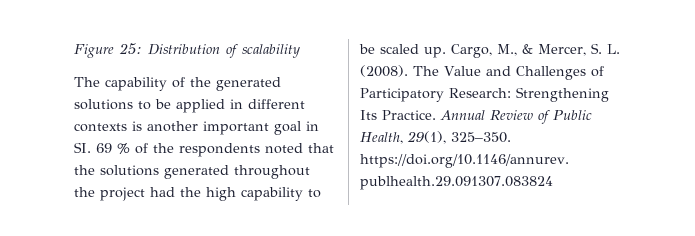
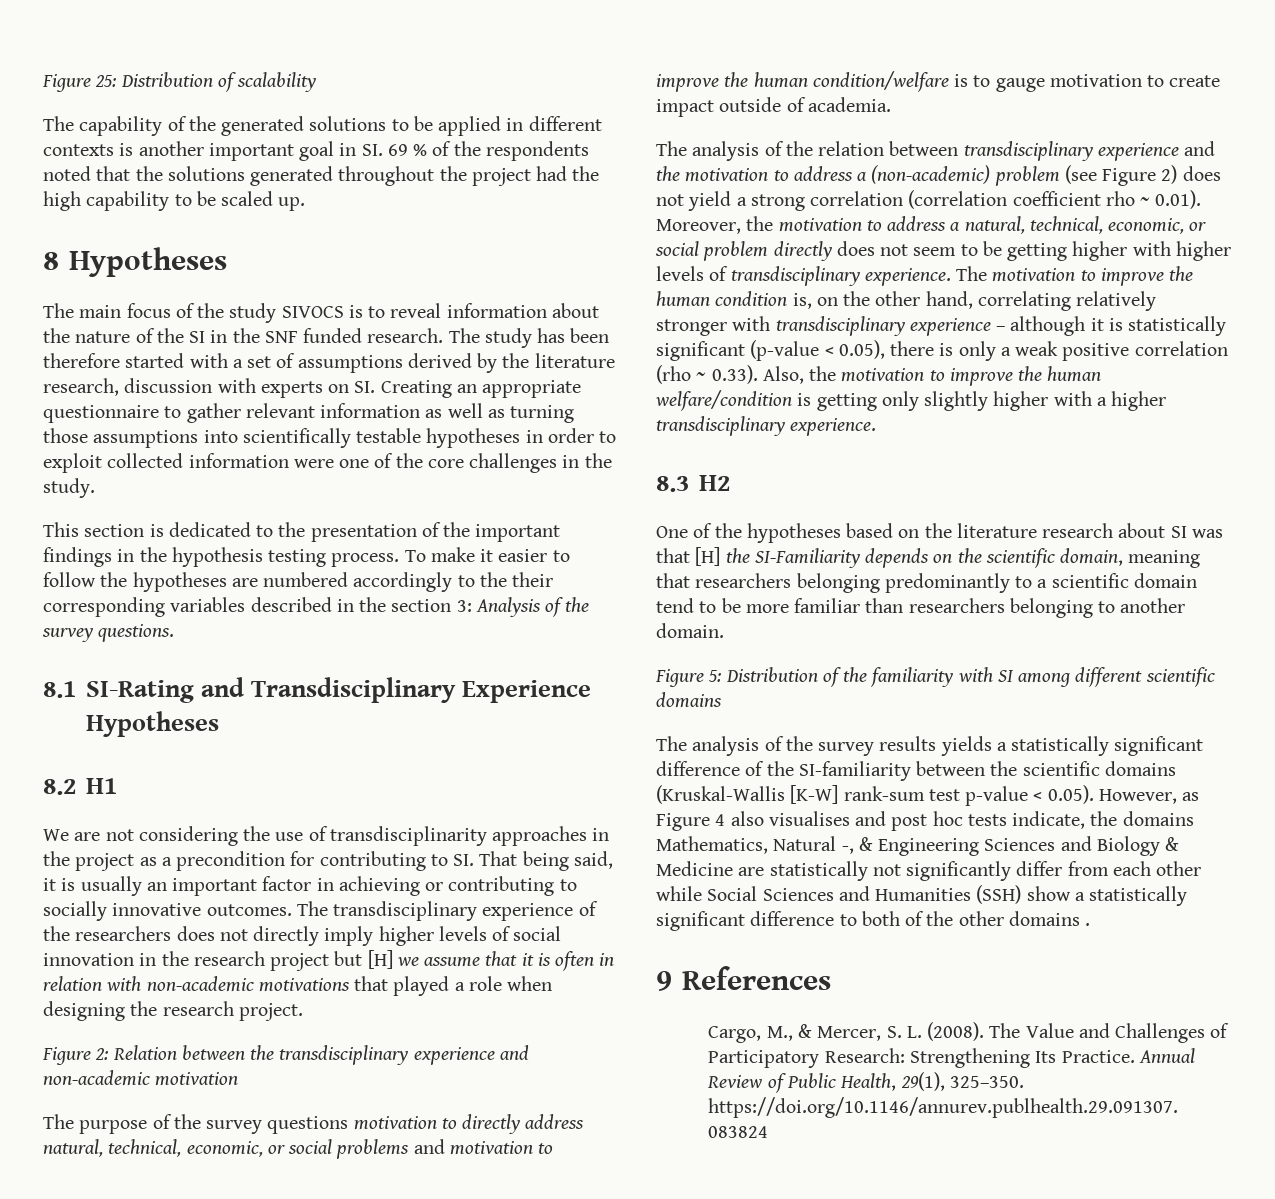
(446, 52) none -> [43,247,228,277] [43,303,599,323] [43,328,610,348] [43,353,615,373] [43,378,582,398] [43,403,575,423] [43,428,617,448] [43,453,612,473] [43,478,95,498] [43,522,561,542] [43,547,570,567] [43,572,554,592] [43,597,590,617] [42,624,175,642] [43,677,591,703] [85,711,219,737] [43,778,117,795] [43,826,610,846] [43,851,613,871] [43,876,577,896] [43,901,598,921] [43,926,562,946] [43,950,615,971] [43,976,553,996] [43,1001,303,1021] [42,1045,529,1065] [43,1070,239,1086] [43,1114,585,1134] [43,1139,554,1159] [656,71,1221,92] [656,97,891,117] [656,141,1216,161] [656,165,1221,186] [656,190,1202,211] [656,216,1207,234] [655,241,1231,261] [656,266,1194,286] [656,291,1157,311] [656,316,1227,336] [656,340,1228,361] [656,365,1102,386] [655,390,1167,411] [656,416,877,436] [656,475,730,492] [656,523,1223,543] [656,547,1201,568] [656,573,1197,593] [656,598,1186,618] [656,623,724,638] [655,667,1216,687] [656,692,722,708] [656,736,1204,756] [656,761,1176,781] [656,785,1200,806] [656,811,1194,831] [656,836,1180,856] [656,861,1202,881] [656,885,1188,906] [656,911,1091,931] [656,966,832,991] // 8 Hypotheses // The main focus of the study SIVOCS is to reveal information about the nature of the SI in the SNF funded research. The study has been therefore started with a set of assumptions derived by the literature research, discussion with experts on SI. Creating an appropriate questionnaire to gather relevant information as well as turning those assumptions into scientifically testable hypotheses in order to exploit collected information were one of the core challenges in the study. // This section is dedicated to the presentation of the important findings in the hypothesis testing process. To make it easier to follow the hypotheses are numbered accordingly to the their corresponding variables described in the section 3: Analysis of the survey questions. // 8.1 SI-Rating and Transdisciplinary Experience Hypotheses // 8.2 H1 // We are not considering the use of transdisciplinarity approaches in the project as a precondition for contributing to SI. That being said, it is usually an important factor in achieving or contributing to socially innovative outcomes. The transdisciplinary experience of the researchers does not directly imply higher levels of social innovation in the research project but [H] we assume that it is often in relation with non-academic motivations that played a role when designing the research project. // Figure 2: Relation between the transdisciplinary experience and non-academic motivation // The purpose of the survey questions motivation to directly address natural, technical, economic, or social problems and motivation to improve the human condition/welfare is to gauge motivation to create impact outside of academia. // The analysis of the relation between transdisciplinary experience and the motivation to address a (non-academic) problem (see Figure 2) does not yield a strong correlation (correlation coefficient rho ~ 0.01). Moreover, the motivation to address a natural, technical, economic, or social problem directly does not seem to be getting higher with higher levels of transdisciplinary experience. The motivation to improve the human condition is, on the other hand, correlating relatively stronger with transdisciplinary experience – although it is statistically significant (p-value < 0.05), there is only a weak positive correlation (rho ~ 0.33). Also, the motivation to improve the human welfare/condition is getting only slightly higher with a higher transdisciplinary experience. // 8.3 H2 // One of the hypotheses based on the literature research about SI was that [H] the SI-Familiarity depends on the scientific domain, meaning that researchers belonging predominantly to a scientific domain tend to be more familiar than researchers belonging to another domain. // Figure 5: Distribution of the familiarity with SI among different scientific domains // The analysis of the survey results yields a statistically significant difference of the SI-familiarity between the scientific domains (Kruskal-Wallis [K-W] rank-sum test p-value < 0.05). However, as Figure 4 also visualises and post hoc tests indicate, the domains Mathematics, Natural -, & Engineering Sciences and Biology & Medicine are statistically not significantly differ from each other while Social Sciences and Humanities (SSH) show a statistically significant difference to both of the other domains . // 9 References //

